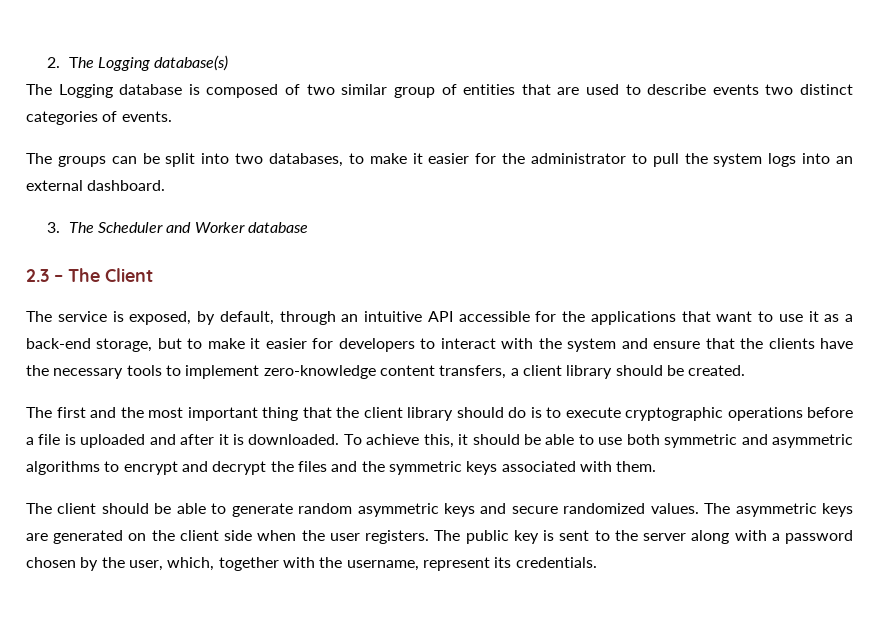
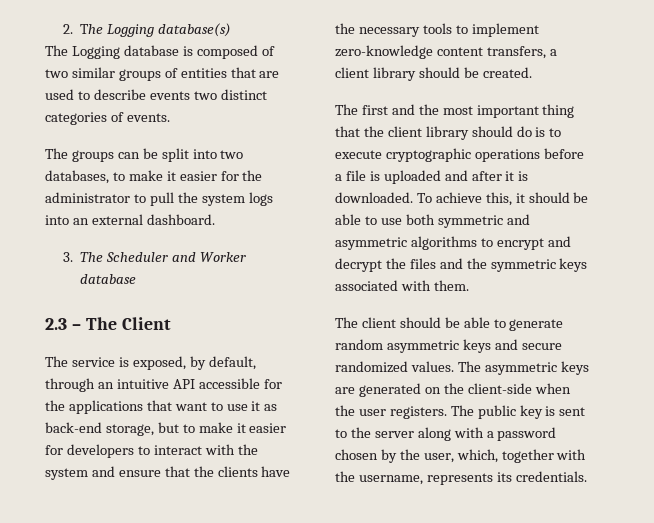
[393,87,435,98] group -> [118,69,161,81] groups
[845,314,853,322] a -> (278, 407) none
[179,530,253,541] client side -> [467,383,532,394] client-side
[422,557,490,571] represent -> [426,473,493,485] represents

